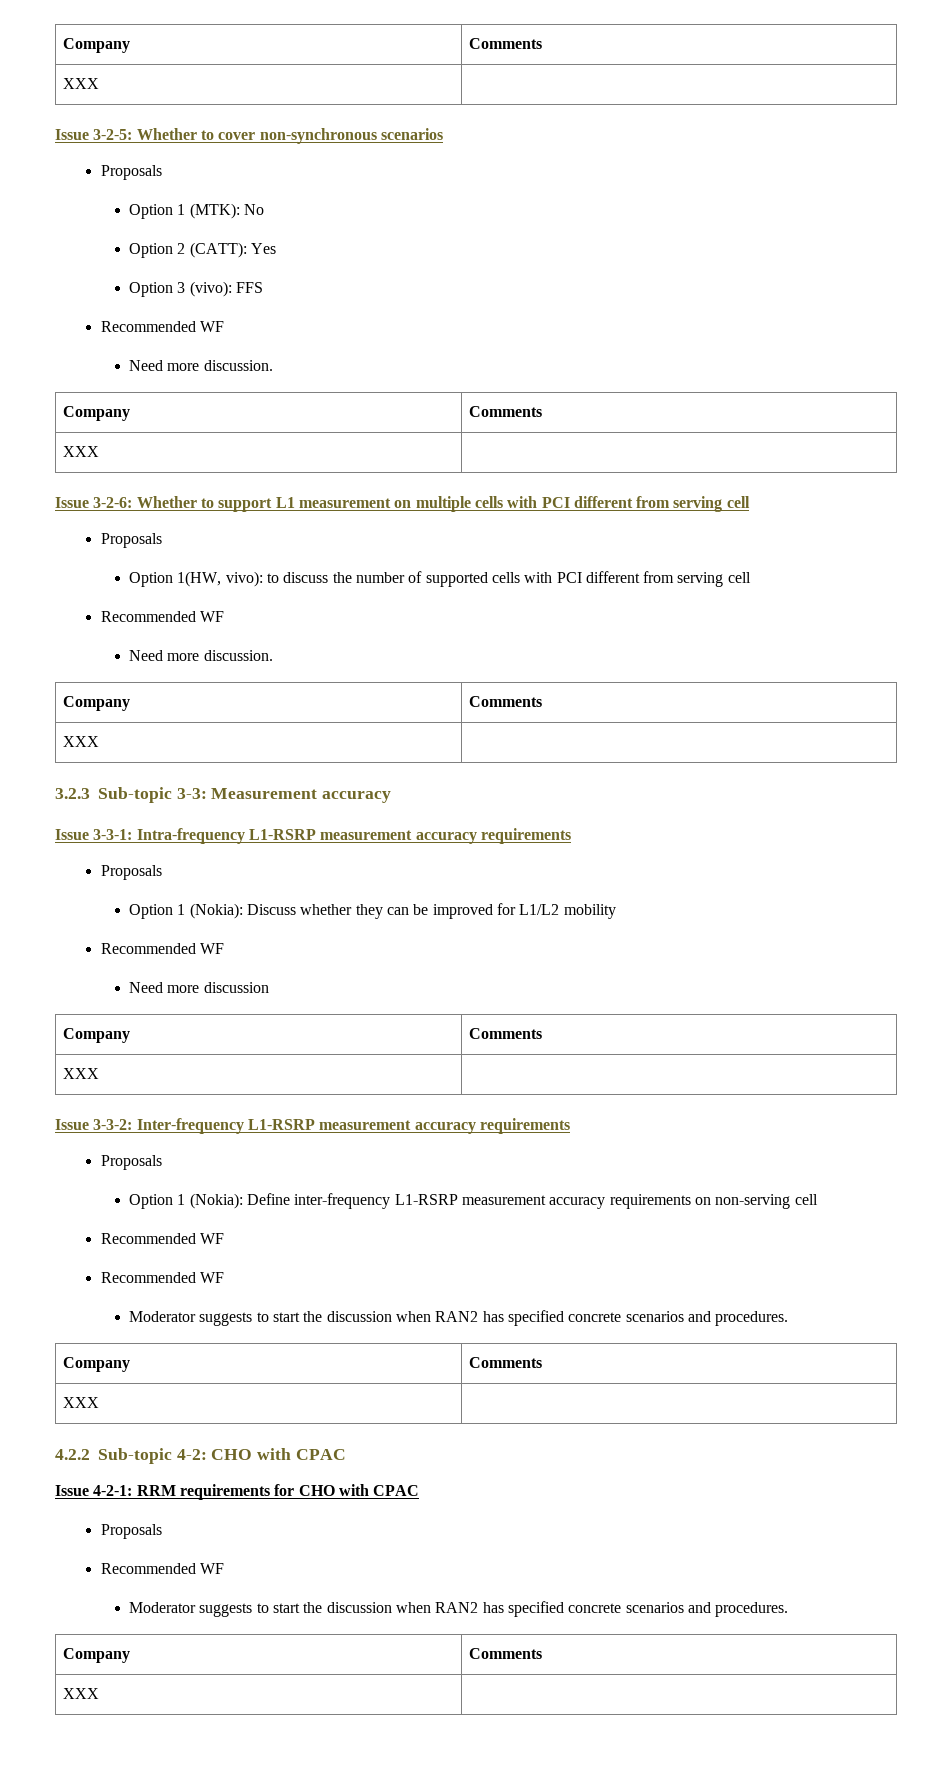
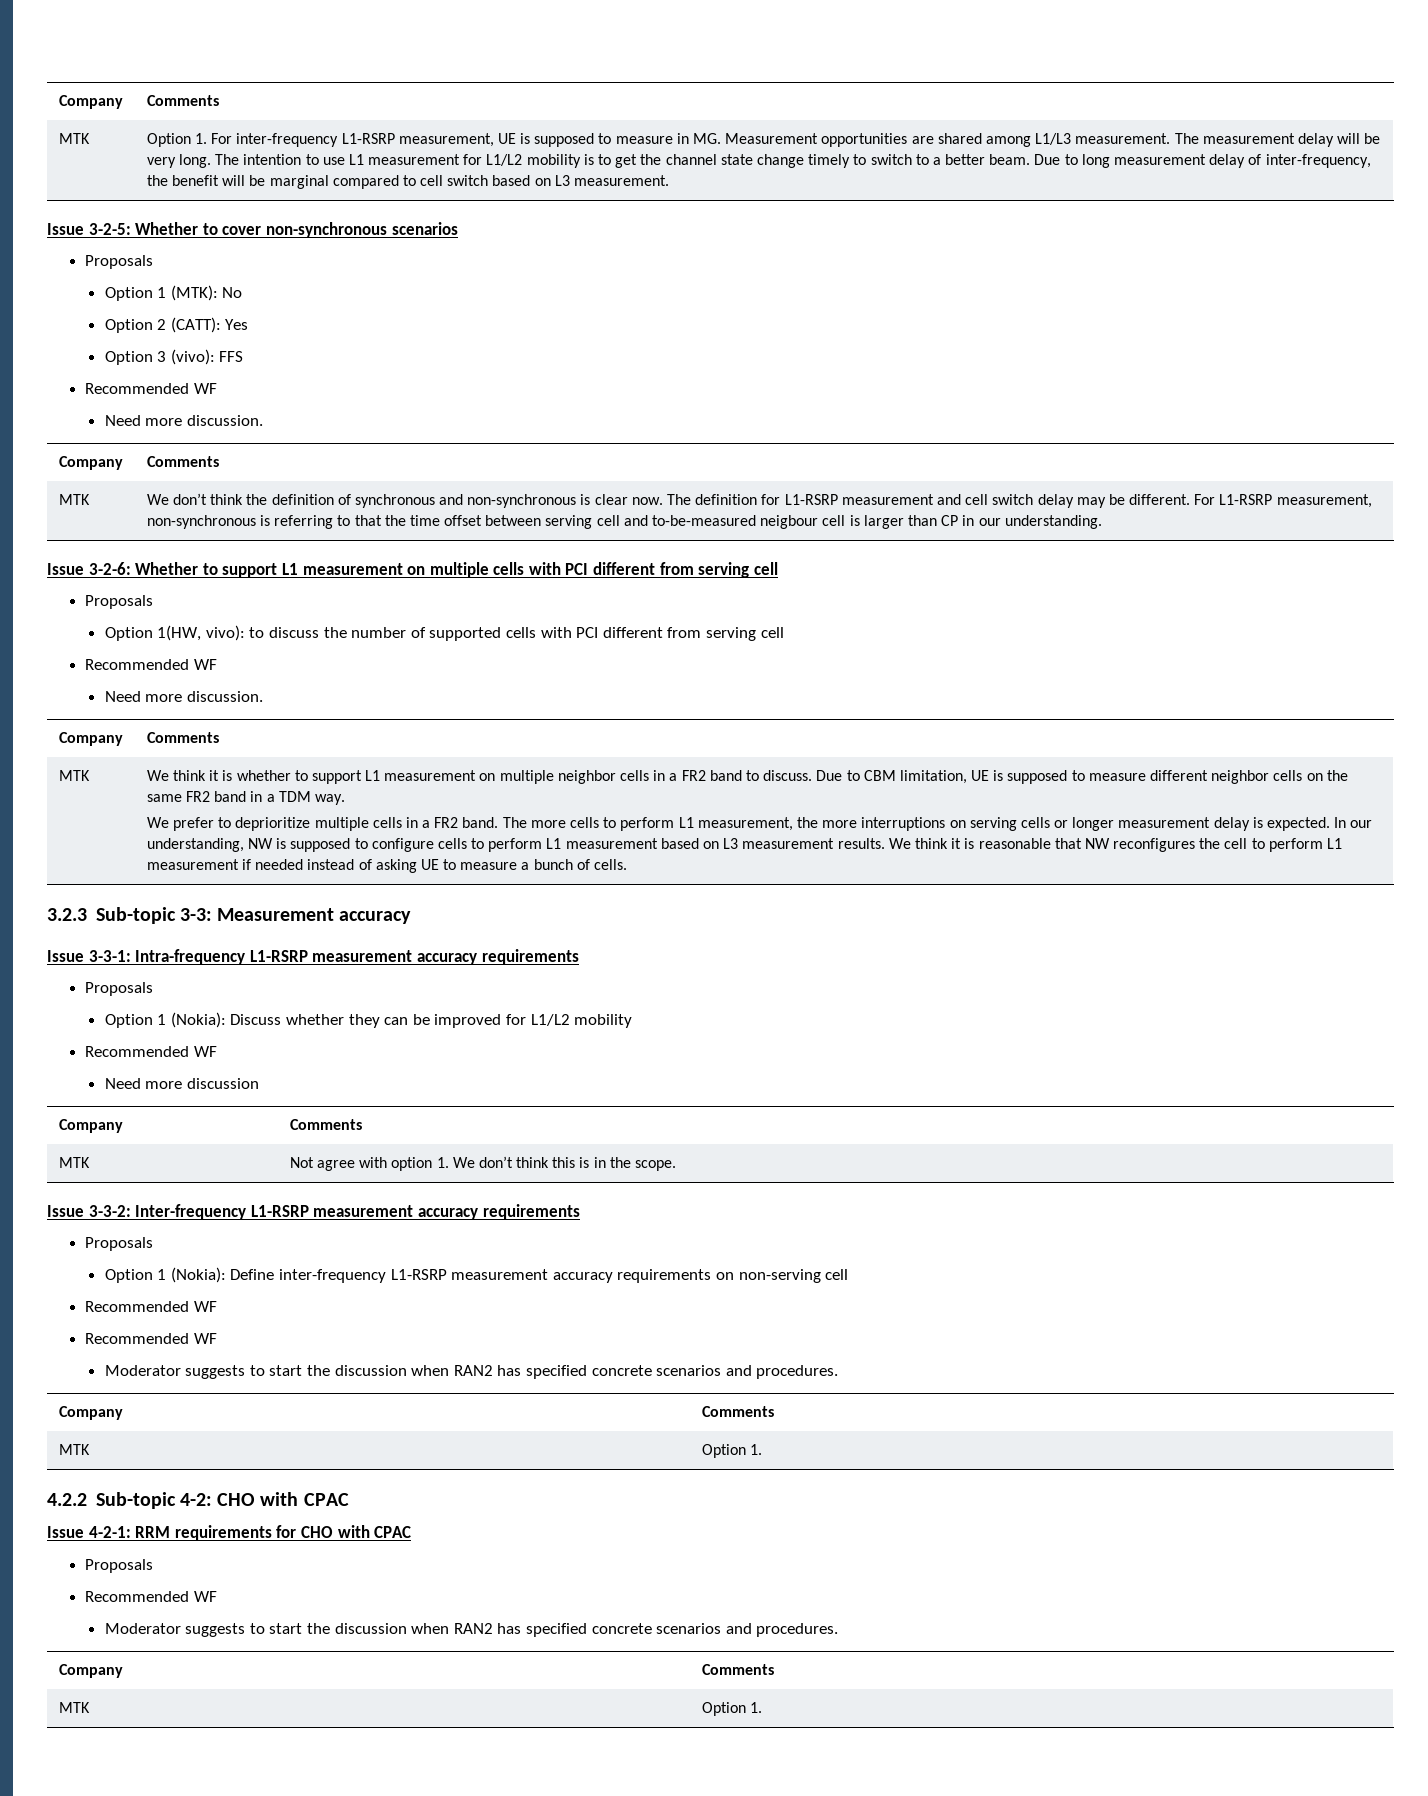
[63,38,131,53] [469,38,543,49] [63,78,100,89] Company | Comments // XXX | -> [58,95,123,109] [146,95,219,106] [58,133,90,144] [146,133,1381,147] [146,154,1371,168] [146,175,670,189] Company | Comments // MTK | Option 1. For inter-frequency L1-RSRP measurement, UE is supposed to measure in MG. Measurement opportunities are shared among L1/L3 measurement. The measurement delay will be very long. The intention to use L1 measurement for L1/L2 mobility is to get the channel state change timely to switch to a better beam. Due to long measurement delay of inter-frequency, the benefit will be marginal compared to cell switch based on L3 measurement.
[63,446,100,457] XXX | -> [58,494,90,505] [146,493,1372,508] [146,515,1102,529] MTK | We don’t think the definition of synchronous and non-synchronous is clear now. The definition for L1-RSRP measurement and cell switch delay may be different. For L1-RSRP measurement, non-synchronous is referring to that the time offset between serving cell and to-be-measured neigbour cell is larger than CP in our understanding.
[63,736,100,747] XXX | -> [58,770,90,781] [146,770,1348,784] [146,791,345,805] [146,817,1373,831] [146,838,1342,852] [146,859,628,873] MTK | We think it is whether to support L1 measurement on multiple neighbor cells in a FR2 band to discuss. Due to CBM limitation, UE is supposed to measure different neighbor cells on the same FR2 band in a TDM way. // We prefer to deprioritize multiple cells in a FR2 band. The more cells to perform L1 measurement, the more interruptions on serving cells or longer measurement delay is expected. In our understanding, NW is supposed to configure cells to perform L1 measurement based on L3 measurement results. We think it is reasonable that NW reconfigures the cell to perform L1 measurement if needed instead of asking UE to measure a bunch of cells.
[63,1068,100,1079] XXX | -> [58,1157,90,1168] [289,1156,677,1171] MTK | Not agree with option 1. We don’t think this is in the scope.
[63,1397,100,1408] XXX | -> [58,1444,90,1455] [701,1444,762,1458] MTK | Option 1.
[63,1688,100,1699] XXX | -> [58,1702,90,1713] [701,1702,762,1716] MTK | Option 1.

